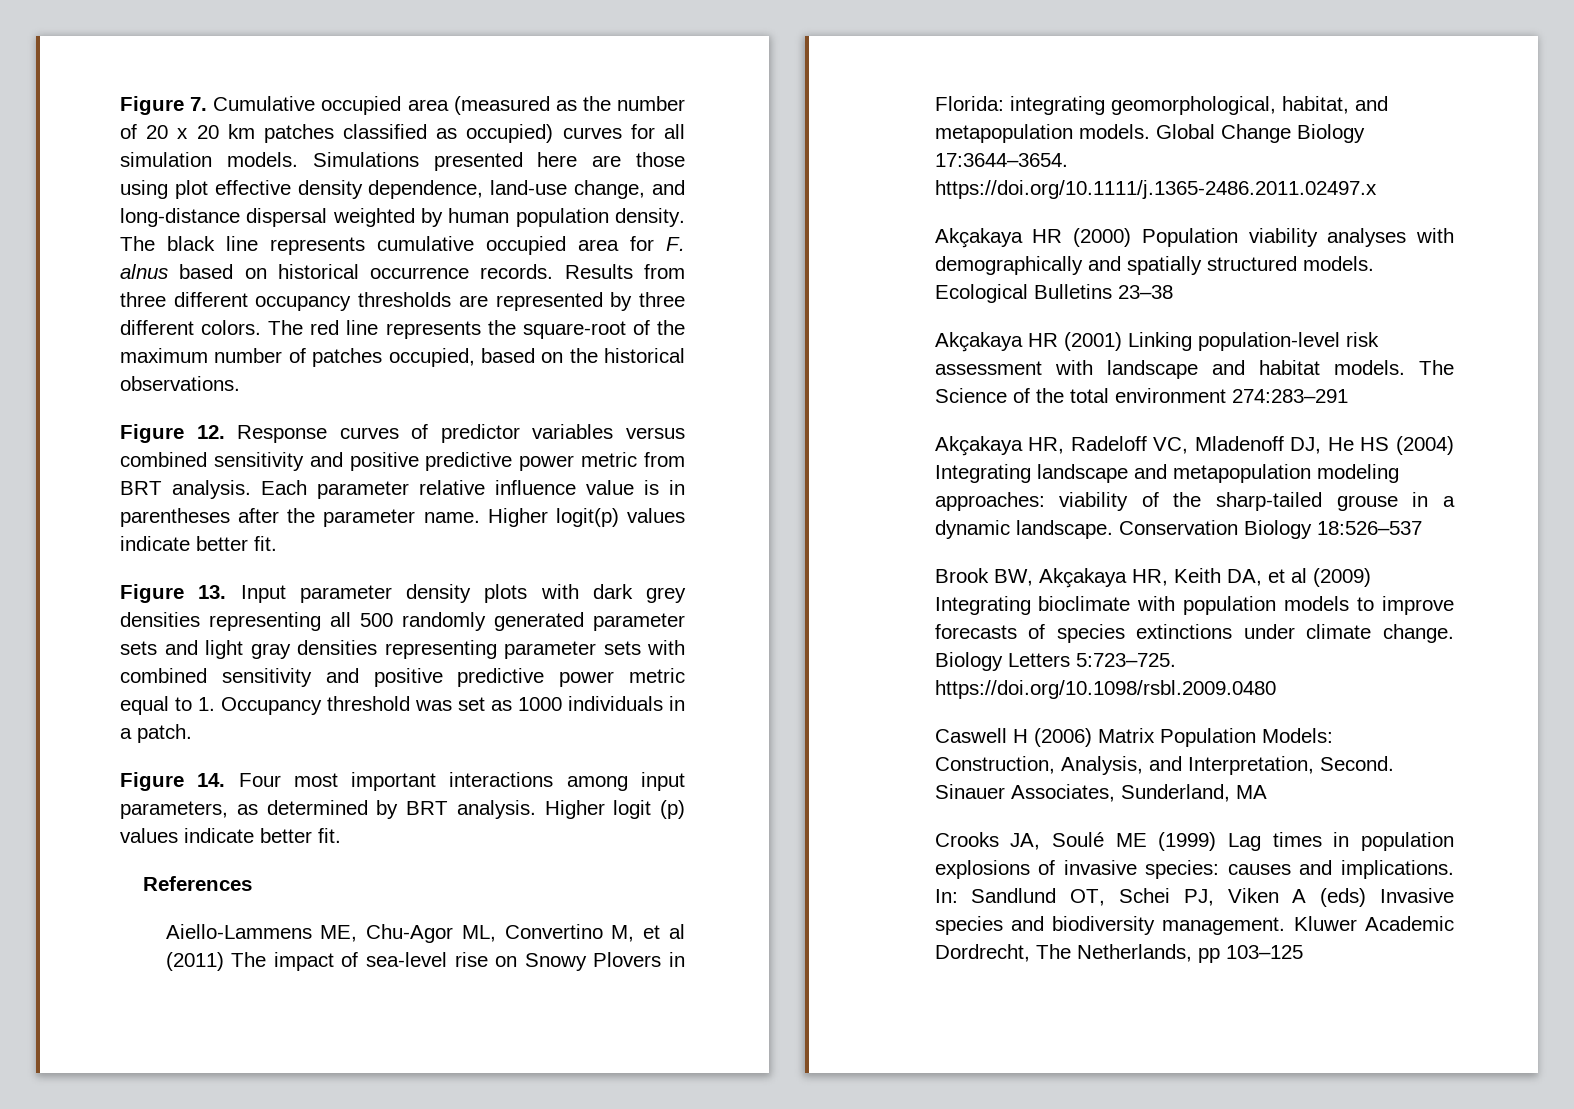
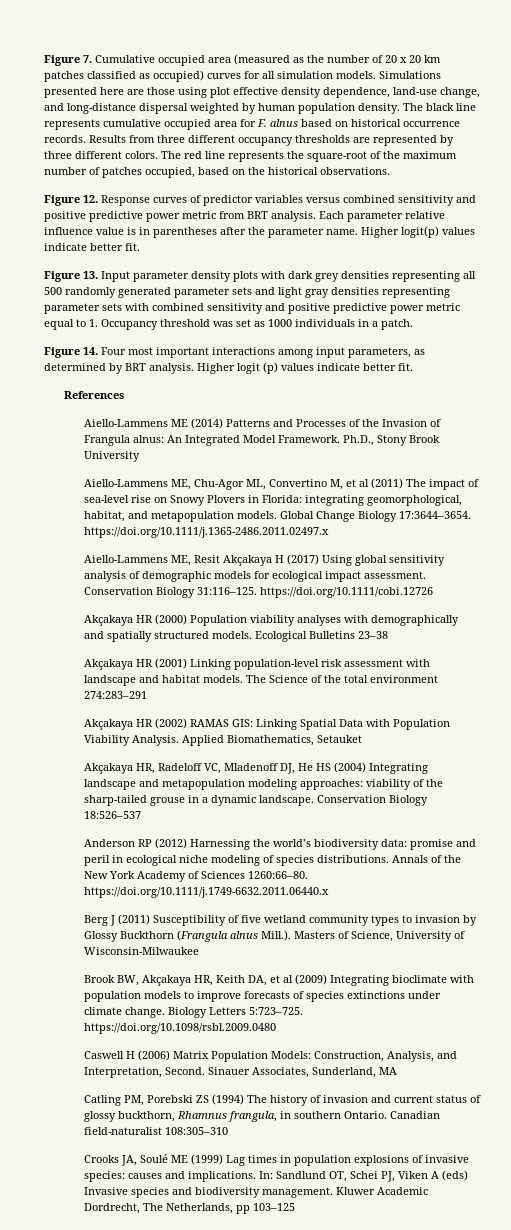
(252, 883) none -> [84,418,442,429] [84,435,441,446] [84,451,141,462] // Aiello-Lammens ME (2014) Patterns and Processes of the Invasion of Frangula alnus: An Integrated Model Framework. Ph.D., Stony Brook University
(1377, 189) none -> [84,554,446,566] [84,571,427,582] [84,587,434,598] // Aiello-Lammens ME, Resit Akçakaya H (2017) Using global sensitivity analysis of demographic models for ecological impact assessment. Conservation Biology 31:116–125. https://doi.org/10.1111/cobi.12726
(1348, 396) none -> [84,718,451,730] [84,735,363,746] // Akçakaya HR (2002) RAMAS GIS: Linking Spatial Data with Population Viability Analysis. Applied Biomathematics, Setauket
(1422, 528) none -> [84,838,477,850] [84,855,462,866] [84,871,309,882] [84,887,330,898] [84,914,478,926] [84,930,466,942] [84,947,200,955] // Anderson RP (2012) Harnessing the world’s biodiversity data: promise and peril in ecological niche modeling of species distributions. Annals of the New York Academy of Sciences 1260:66–80. https://doi.org/10.1111/j.1749-6632.2011.06440.x // Berg J (2011) Susceptibility of five wetland community types to invasion by Glossy Buckthorn (Frangula alnus Mill.). Masters of Science, University of Wisconsin-Milwaukee
(1267, 792) none -> [84,1094,482,1106] [84,1111,441,1122] [84,1127,229,1135] // Catling PM, Porebski ZS (1994) The history of invasion and current status of glossy buckthorn, Rhamnus frangula, in southern Ontario. Canadian field-naturalist 108:305–310

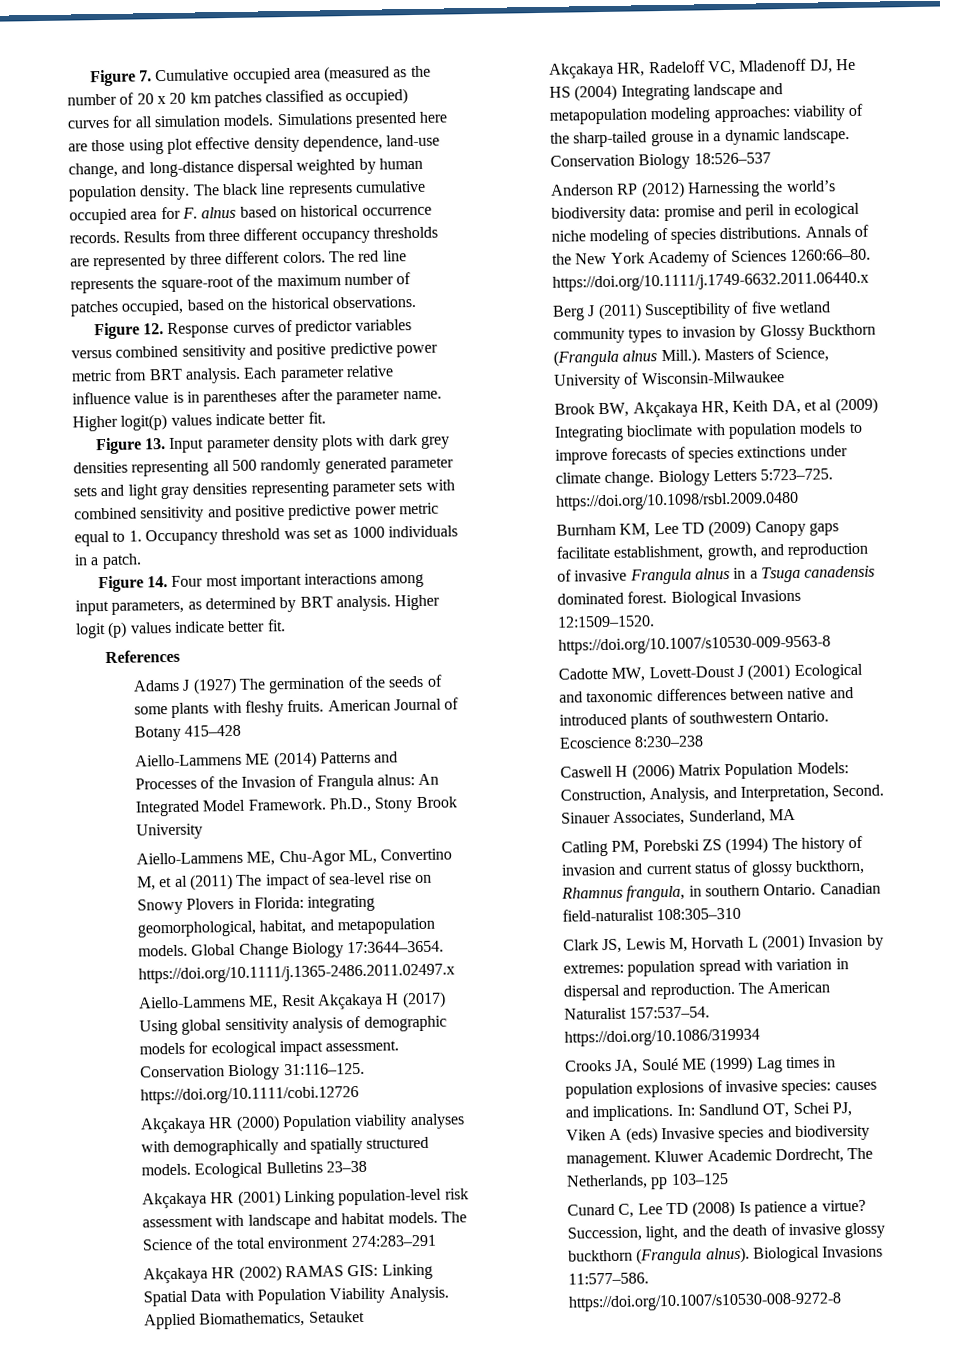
(125, 395) none -> [133,674,443,695] [134,697,460,718] [134,724,242,742] // Adams J (1927) The germination of the seeds of some plants with fleshy fruits. American Journal of Botany 415–428
(277, 1028) none -> [556,520,839,538] [556,542,870,561] [557,565,876,585] [557,589,801,607] [557,615,656,628] [558,635,832,655] [558,663,863,682] [559,687,854,703] [559,710,830,729] [559,735,705,749] // Burnham KM, Lee TD (2009) Canopy gaps facilitate establishment, growth, and reproduction of invasive Frangula alnus in a Tsuga canadensis dominated forest. Biological Invasions 12:1509–1520. https://doi.org/10.1007/s10530-009-9563-8 // Cadotte MW, Lovett-Doust J (2001) Ecological and taxonomic differences between native and introduced plants of southwestern Ontario. Ecoscience 8:230–238
(229, 1131) none -> [563,934,884,954] [563,958,849,977] [563,981,831,1001] [564,1006,711,1020] [564,1028,761,1047] // Clark JS, Lewis M, Horvath L (2001) Invasion by extremes: population spread with variation in dispersal and reproduction. The American Naturalist 157:537–54. https://doi.org/10.1086/319934
(296, 1207) none -> [567,1199,866,1218] [567,1222,886,1242] [568,1245,884,1265] [568,1272,650,1285] [568,1292,843,1312] // Cunard C, Lee TD (2008) Is patience a virtue? Succession, light, and the death of invasive glossy buckthorn (Frangula alnus). Biological Invasions 11:577–586. https://doi.org/10.1007/s10530-008-9272-8

